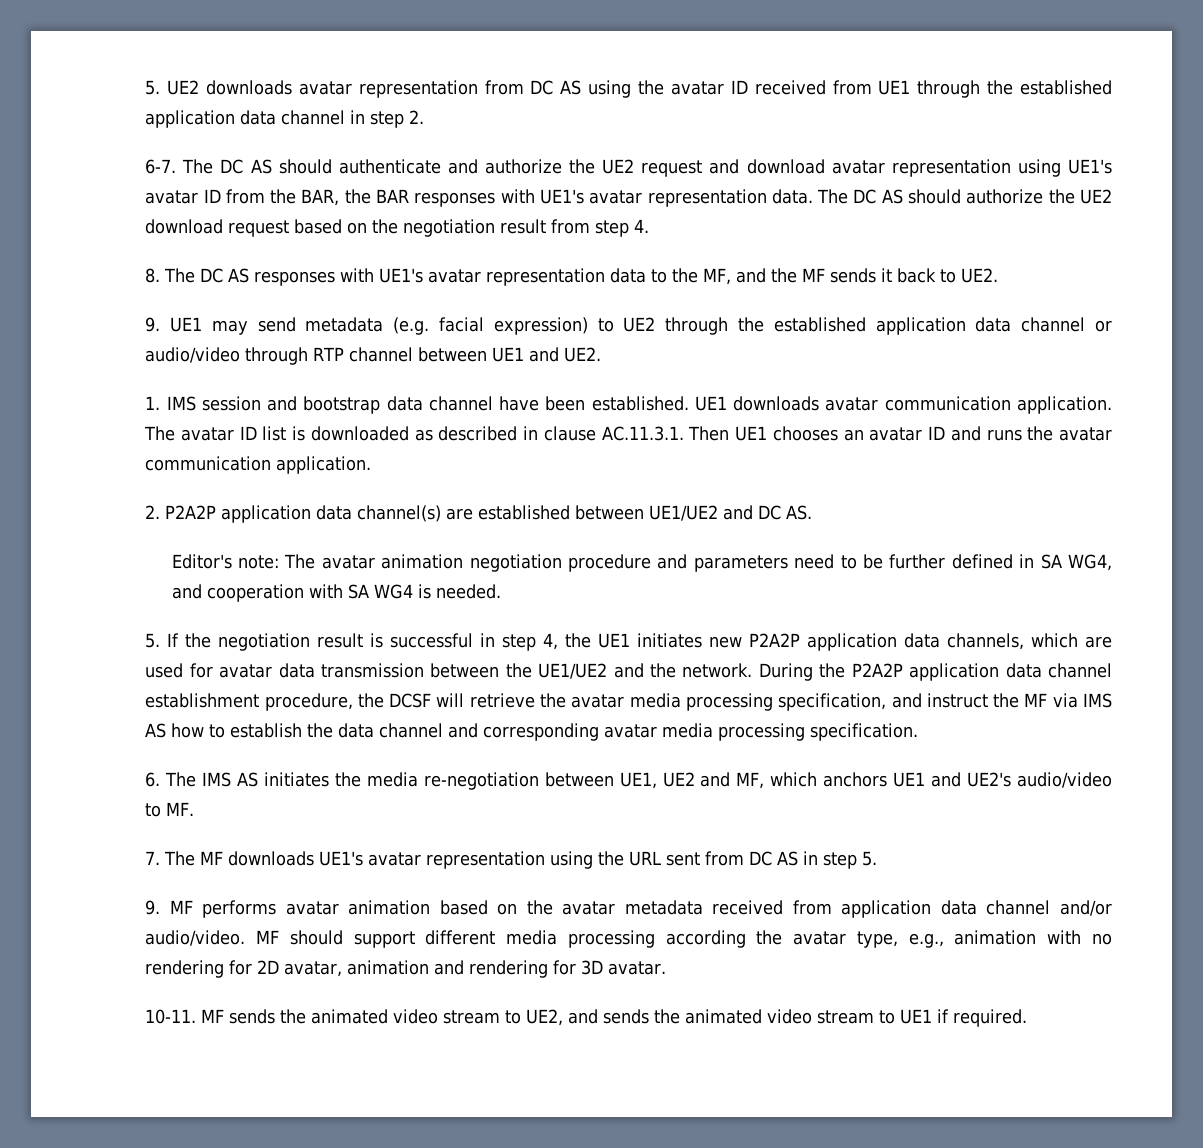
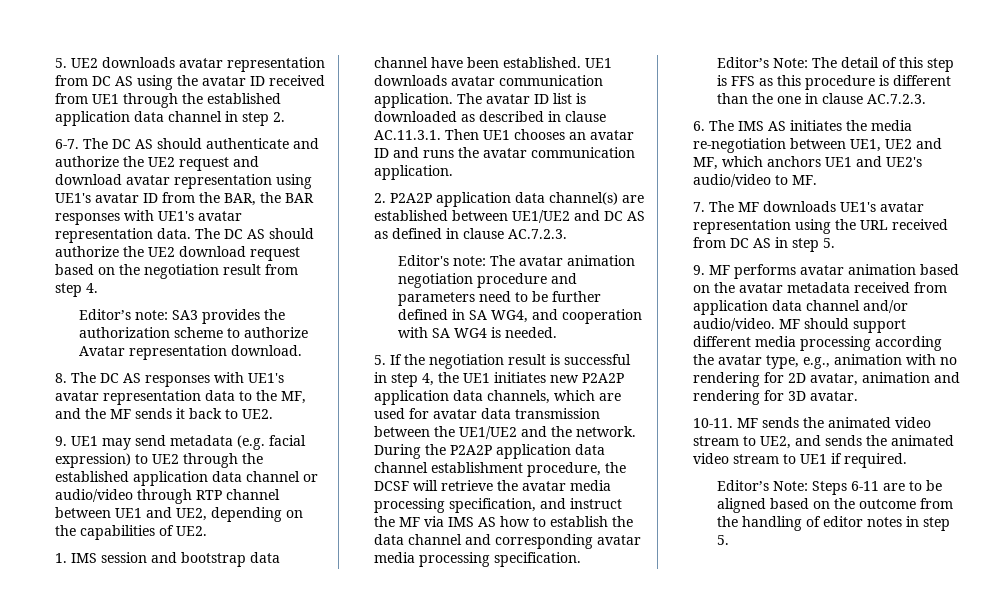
(650, 226) none -> [79,309,286,324] [79,327,309,338] [79,345,303,360] // Editor’s note: SA3 provides the authorization scheme to authorize Avatar representation download.
(560, 354) none -> [175,507,303,522] [54,525,174,540] UE2, depending on the capabilities of
[786,505,813,520] AS. -> [626,211,645,221] [373,228,567,239] AS as defined in clause AC.7.2.3.
(919, 732) none -> [717,57,955,72] [717,75,952,90] [717,93,927,104] // Editor’s Note: The detail of this step is FFS as this procedure is different than the one in clause AC.7.2.3.
[666,852,701,866] sent -> [891,219,948,230] received
(1028, 1018) none -> [717,480,943,495] [717,498,954,513] [717,516,951,531] [717,535,730,545] // Editor’s Note: Steps 6-11 are to be aligned based on the outcome from the handling of editor notes in step 5.

